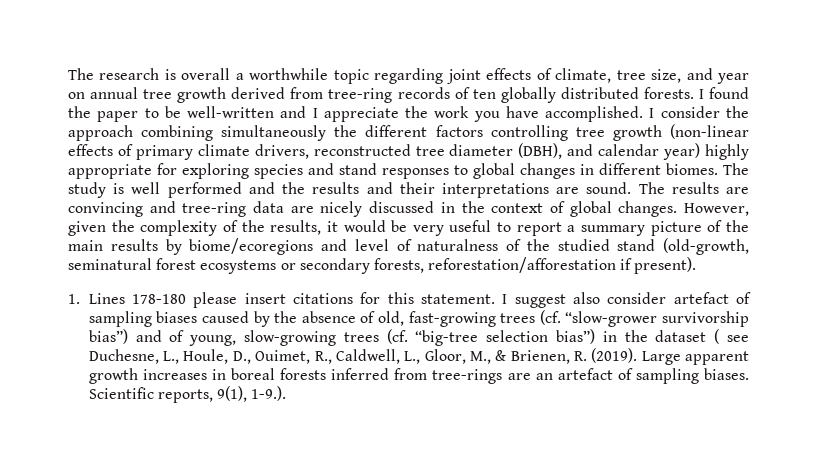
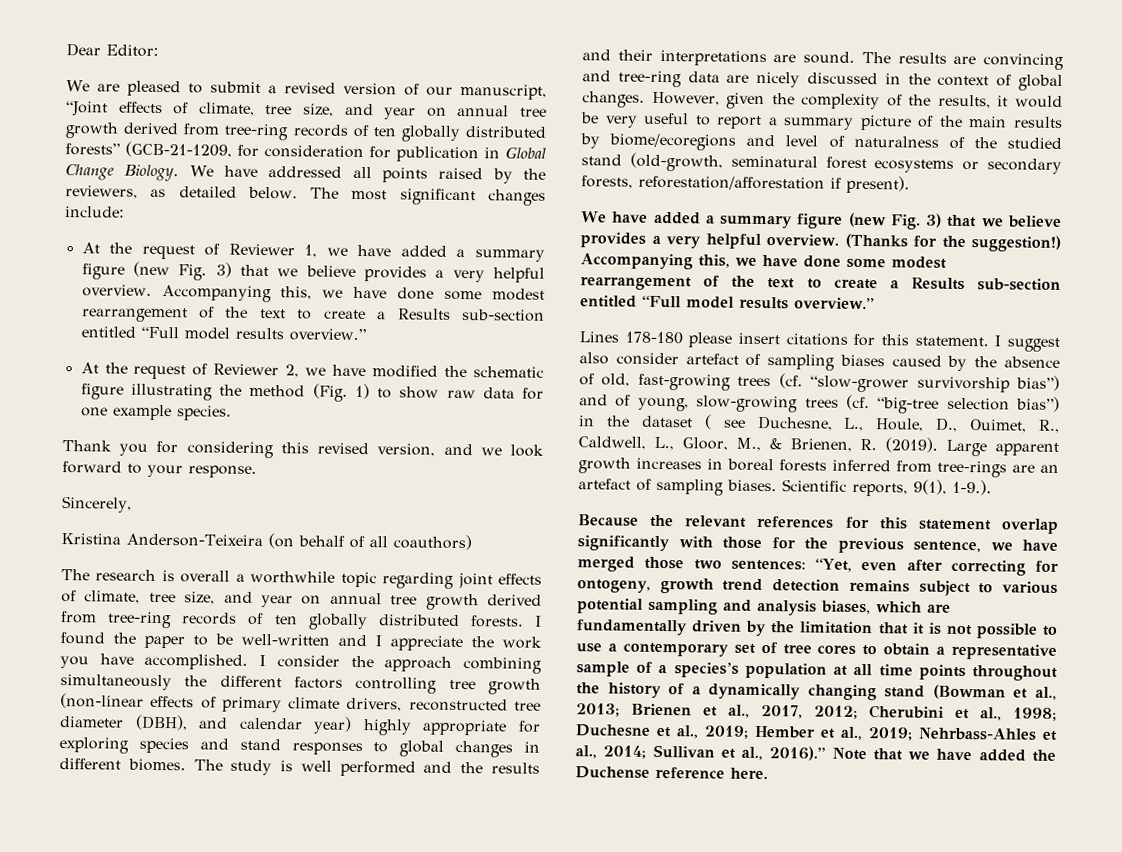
(68, 74) none -> [66,43,159,57] [66,80,547,100] [66,101,548,120] [65,122,546,142] [65,141,546,163] [65,164,547,184] [65,185,546,206] [65,206,125,218] [81,242,545,262] [81,261,545,283] [81,284,545,303] [81,306,545,323] [80,326,366,342] [80,362,544,380] [80,383,545,402] [80,404,232,421] [62,440,544,459] [62,461,257,478] [62,496,132,513] [61,533,472,551] Dear Editor: // We are pleased to submit a revised version of our manuscript, “Joint effects of climate, tree size, and year on annual tree growth derived from tree-ring records of ten globally distributed forests” (GCB-21-1209, for consideration for publication in Global Change Biology. We have addressed all points raised by the reviewers, as detailed below. The most significant changes include: // At the request of Reviewer 1, we have added a summary figure (new Fig. 3) that we believe provides a very helpful overview. Accompanying this, we have done some modest rearrangement of the text to create a Results sub-section entitled “Full model results overview.” // At the request of Reviewer 2, we have modified the schematic figure illustrating the method (Fig. 1) to show raw data for one example species. // Thank you for considering this revised version, and we look forward to your response. // Sincerely, // Kristina Anderson-Teixeira (on behalf of all coauthors) //
[68,294,80,304] 1. -> [581,211,1062,230] [580,232,1061,252] [580,253,947,270] [580,275,1061,291] [580,295,874,310] We have added a summary figure (new Fig. 3) that we believe provides a very helpful overview. (Thanks for the suggestion!) Accompanying this, we have done some modest rearrangement of the text to create a Results sub-section entitled “Full model results overview.” //
(287, 393) none -> [578,514,1059,534] [577,535,1058,554] [577,556,1059,576] [577,577,1058,597] [577,598,951,616] [576,619,1058,639] [576,641,1057,660] [576,661,1058,681] [576,682,1057,701] [576,703,1057,721] [575,724,1057,741] [575,744,1056,762] [575,766,768,780] // Because the relevant references for this statement overlap significantly with those for the previous sentence, we have merged those two sentences: “Yet, even after correcting for ontogeny, growth trend detection remains subject to various potential sampling and analysis biases, which are fundamentally driven by the limitation that it is not possible to use a contemporary set of tree cores to obtain a representative sample of a species’s population at all time points throughout the history of a dynamically changing stand (Bowman et al., 2013; Brienen et al., 2017, 2012; Cherubini et al., 1998; Duchesne et al., 2019; Hember et al., 2019; Nehrbass-Ahles et al., 2014; Sullivan et al., 2016).” Note that we have added the Duchense reference here.

